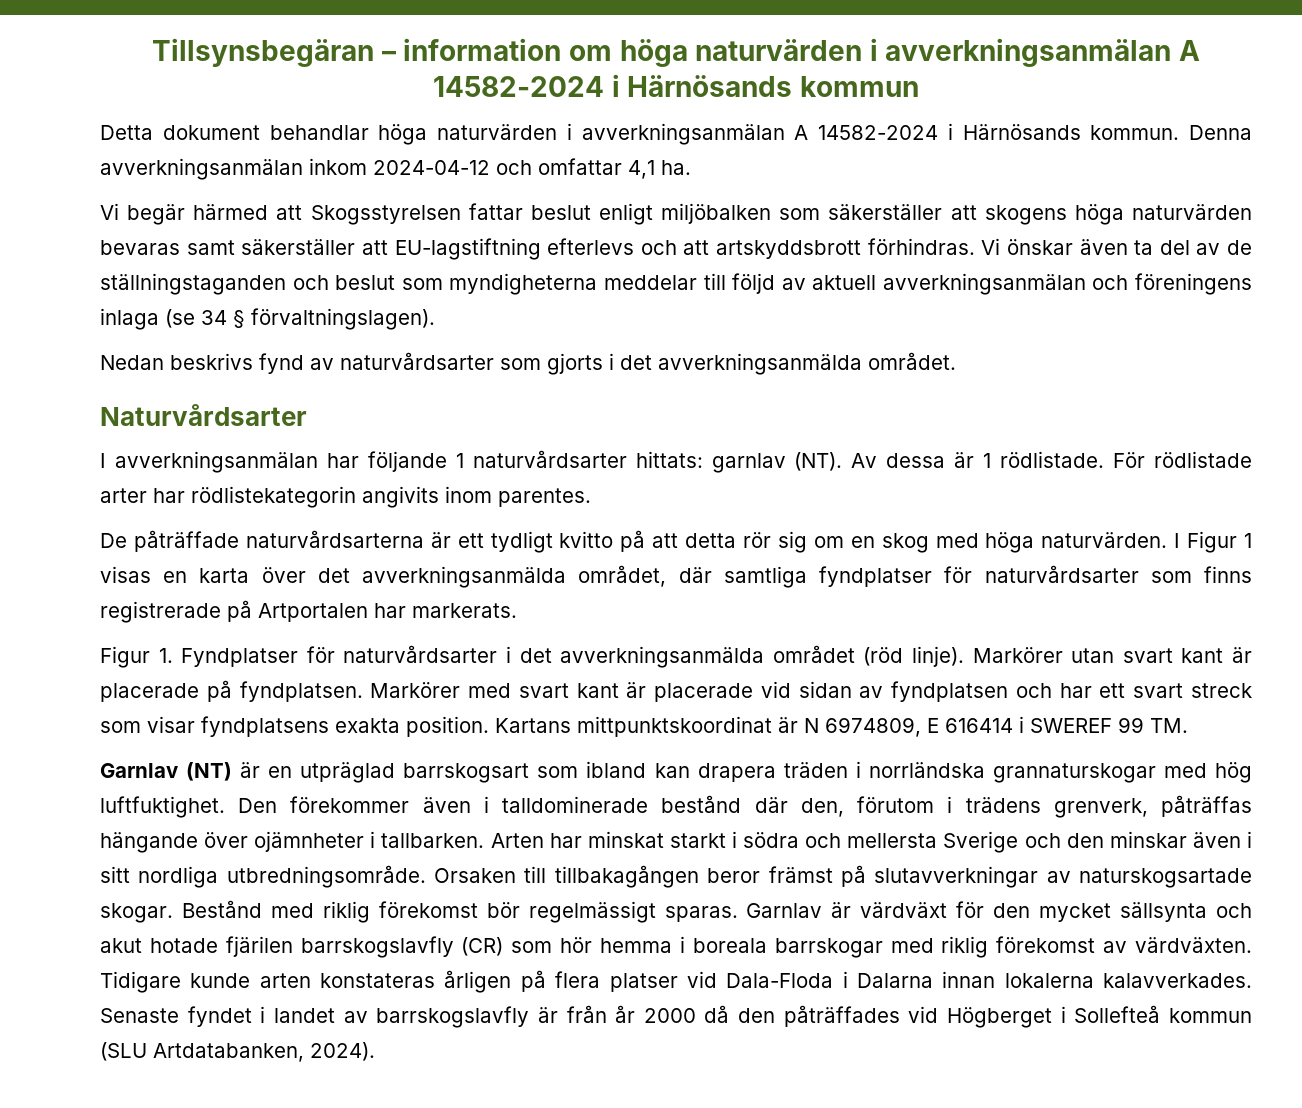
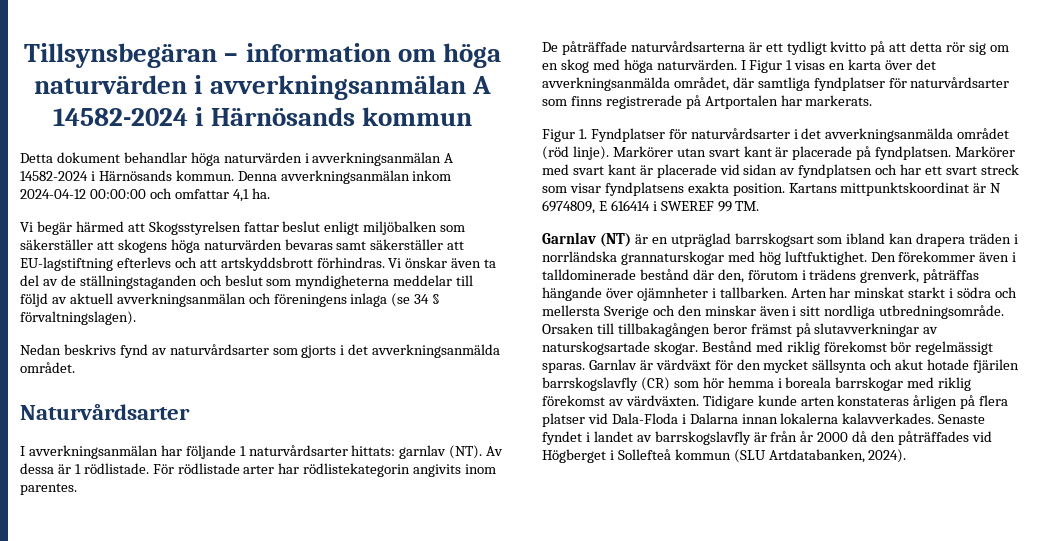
(490, 167) none -> [89,189,146,199] 00:00:00

